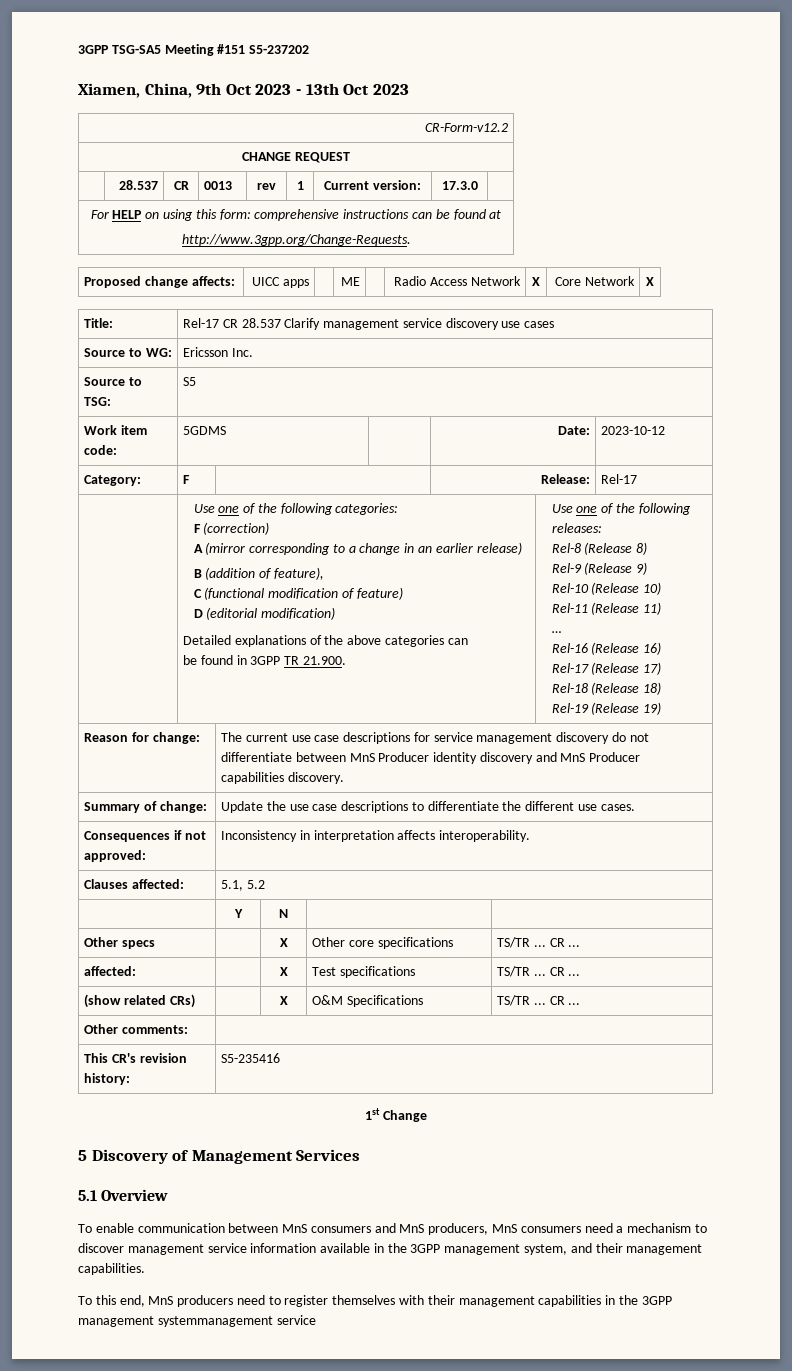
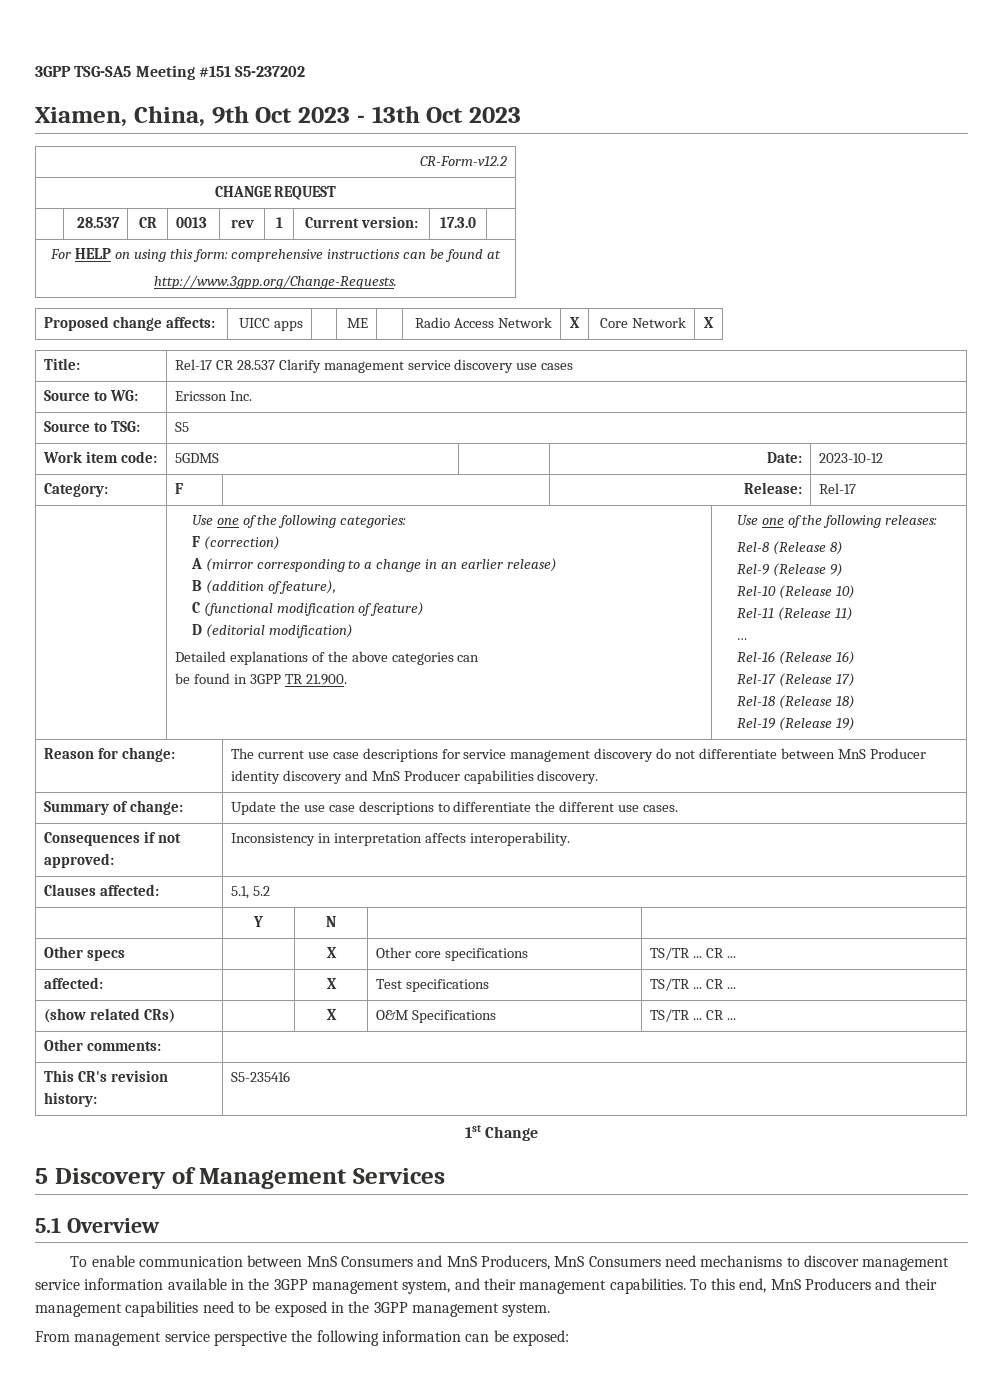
[310,1223,692,1235] consumers and MnS producers, MnS consumers need a mechanism -> [341,1255,783,1270] Consumers and MnS Producers, MnS Consumers need mechanisms
(145, 1269) // -> (686, 1286) none
[177,1295,672,1307] [78,1315,316,1327] producers need to register themselves with their management capabilities in the 3GPP management systemmanagement service -> [805,1278,937,1290] [35,1301,551,1317] [35,1330,569,1346] Producers and their management capabilities need to be exposed in the 3GPP management system. // From management service perspective the following information can be exposed:

